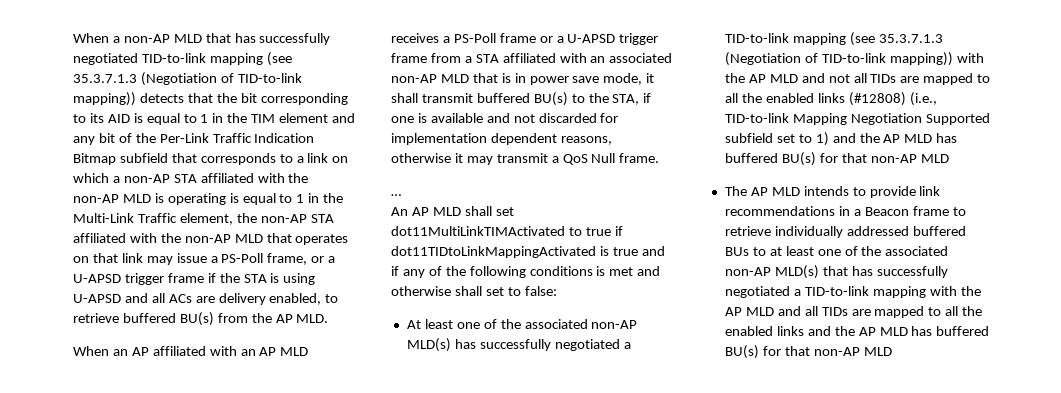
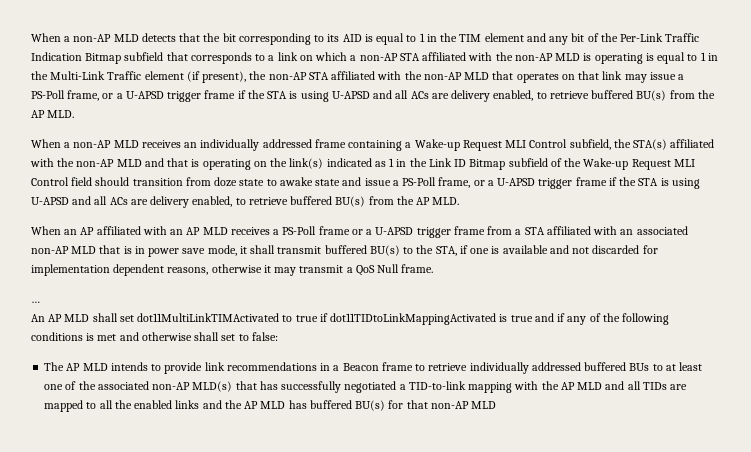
[73,33,331,45] [73,52,292,66] [73,72,302,86] [73,92,136,106] When a non-AP MLD that has successfully negotiated TID-to-link mapping (see 35.3.7.1.3 (Negotiation of TID-to-link mapping)) -> [31,33,139,42] When a non-AP MLD
[179,213,233,225] element, -> [144,71,247,83] element (if present),
(329, 318) none -> [31,139,715,151] [30,158,695,170] [31,177,700,189] [31,196,460,208] // When a non-AP MLD receives an individually addressed frame containing a Wake-up Request MLI Control subfield, the STA(s) affiliated with the non-AP MLD and that is operating on the link(s) indicated as 1 in the Link ID Bitmap subfield of the Wake-up Request MLI Control field should transition from doze state to awake state and issue a PS-Poll frame, or a U-APSD trigger frame if the STA is using U-APSD and all ACs are delivery enabled, to retrieve buffered BU(s) from the AP MLD.
[406,319,638,329] [406,338,631,352] [724,32,943,46] [724,52,984,66] [724,73,991,85] [724,92,937,106] [724,113,990,125] [724,132,958,146] [724,152,949,166] // At least one of the associated non-AP MLD(s) has successfully negotiated a TID-to-link mapping (see 35.3.7.1.3 (Negotiation of TID-to-link mapping)) with the AP MLD and not all TIDs are mapped to all the enabled links (#12808) (i.e., TID-to-link Mapping Negotiation Supported subfield set to 1) and the AP MLD has buffered BU(s) for that non-AP MLD -> (278, 336) none

